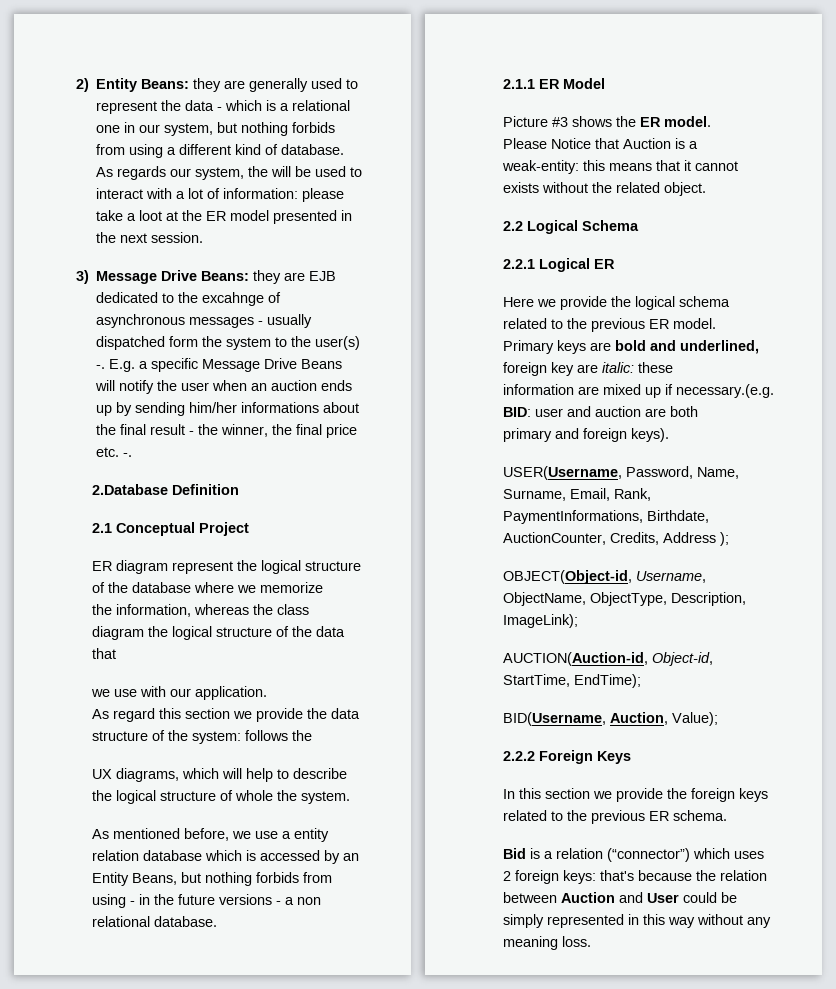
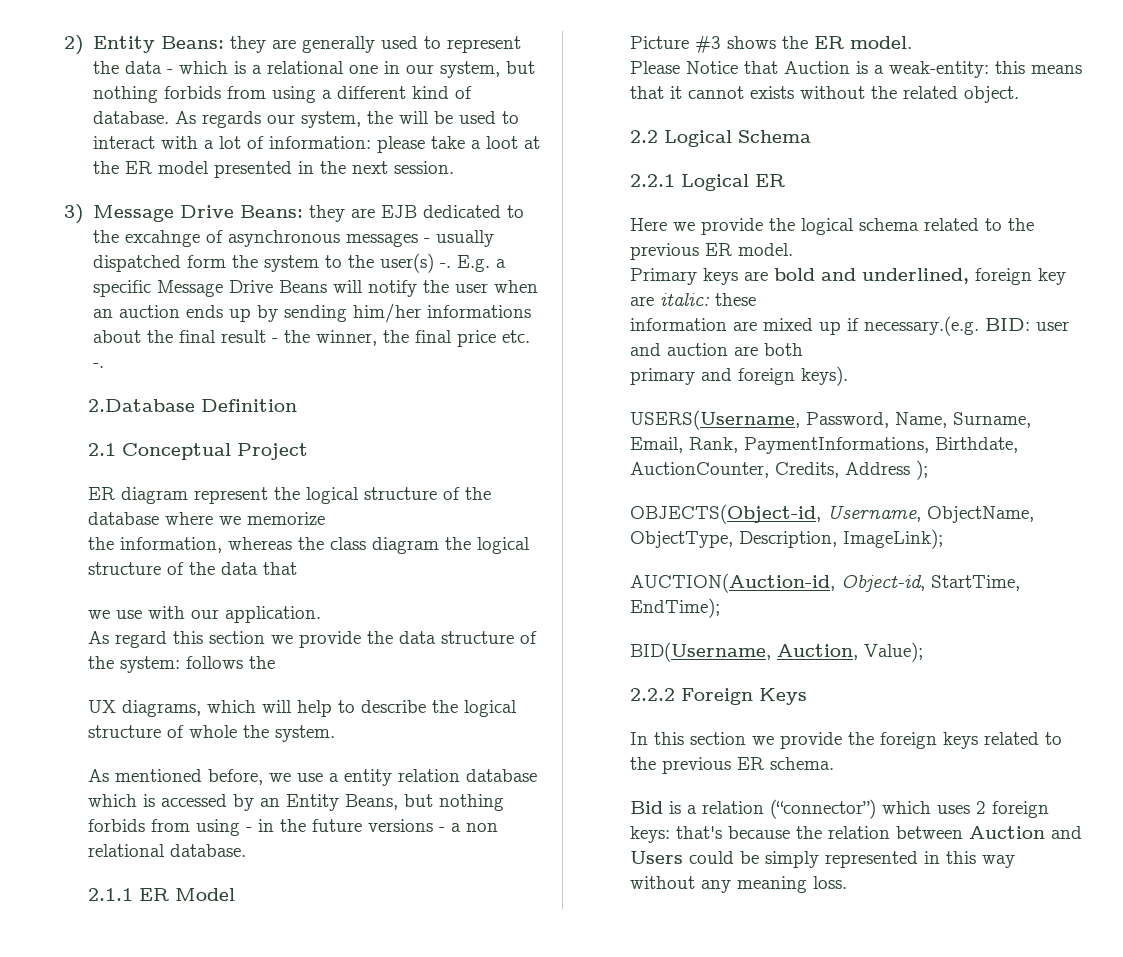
[503,466,623,480] USER(Username, -> [629,410,800,430] USERS(Username,
[503,570,633,584] OBJECT(Object-id, -> [629,504,821,524] OBJECTS(Object-id,
[647,893,680,903] User -> [629,851,683,864] Users

